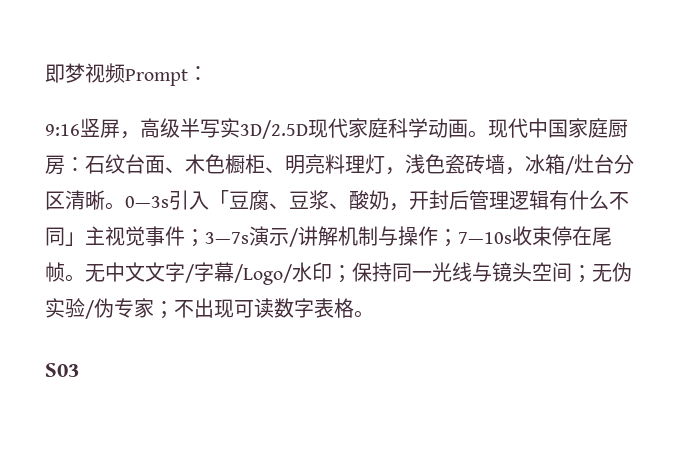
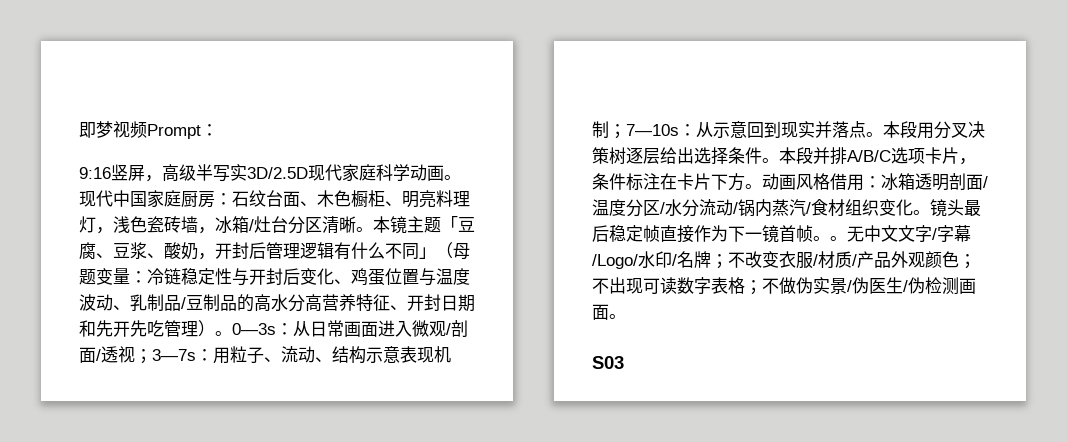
[125,190,209,210] 0—3s引入 -> [373,216,441,234] 本镜主题
[85,226,612,247] [45,262,65,282] 主视觉事件；3—7s演示/讲解机制与操作；7—10s收束停在尾帧 -> [436,242,470,260] [79,268,470,286] [79,294,475,312] [79,320,468,338] [79,346,451,364] [592,121,985,139] [592,147,976,165] [592,173,988,191] [592,199,981,217] [592,225,830,243] （母题变量：冷链稳定性与开封后变化、鸡蛋位置与温度波动、乳制品/豆制品的高水分高营养特征、开封日期和先开先吃管理）。0—3s：从日常画面进入微观/剖面/透视；3—7s：用粒子、流动、结构示意表现机制；7—10s：从示意回到现实并落点。本段用分叉决策树逐层给出选择条件。本段并排A/B/C选项卡片，条件标注在卡片下方。动画风格借用：冰箱透明剖面/温度分区/水分流动/锅内蒸汽/食材组织变化。镜头最后稳定帧直接作为下一镜首帧。
[332,262,632,283] [45,298,154,319] ；保持同一光线与镜头空间；无伪实验/伪专家 -> [672,251,959,269] /名牌；不改变衣服/材质/产品外观颜色
(354, 308) none -> [745,277,976,295] [592,304,609,320] ；不做伪实景/伪医生/伪检测画面

